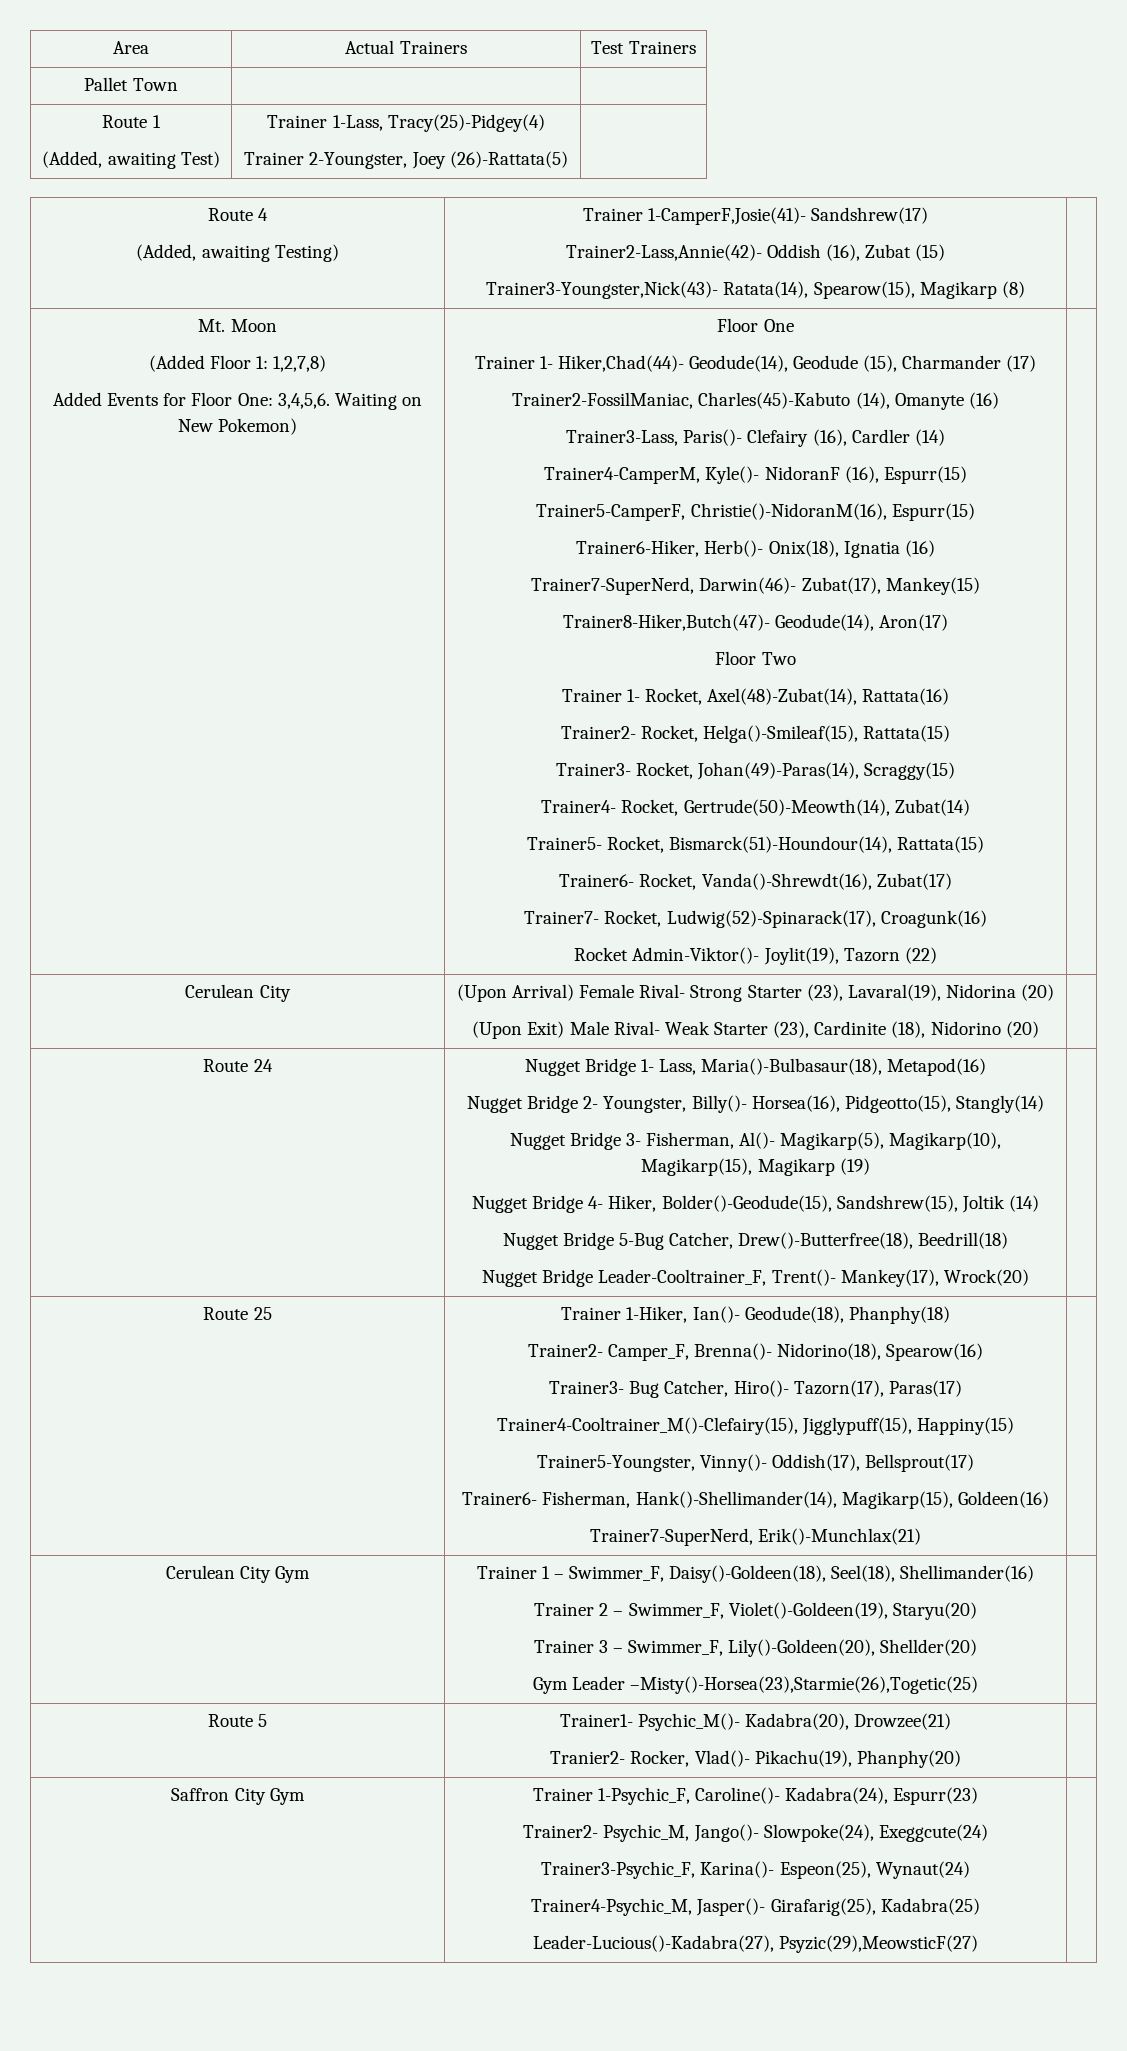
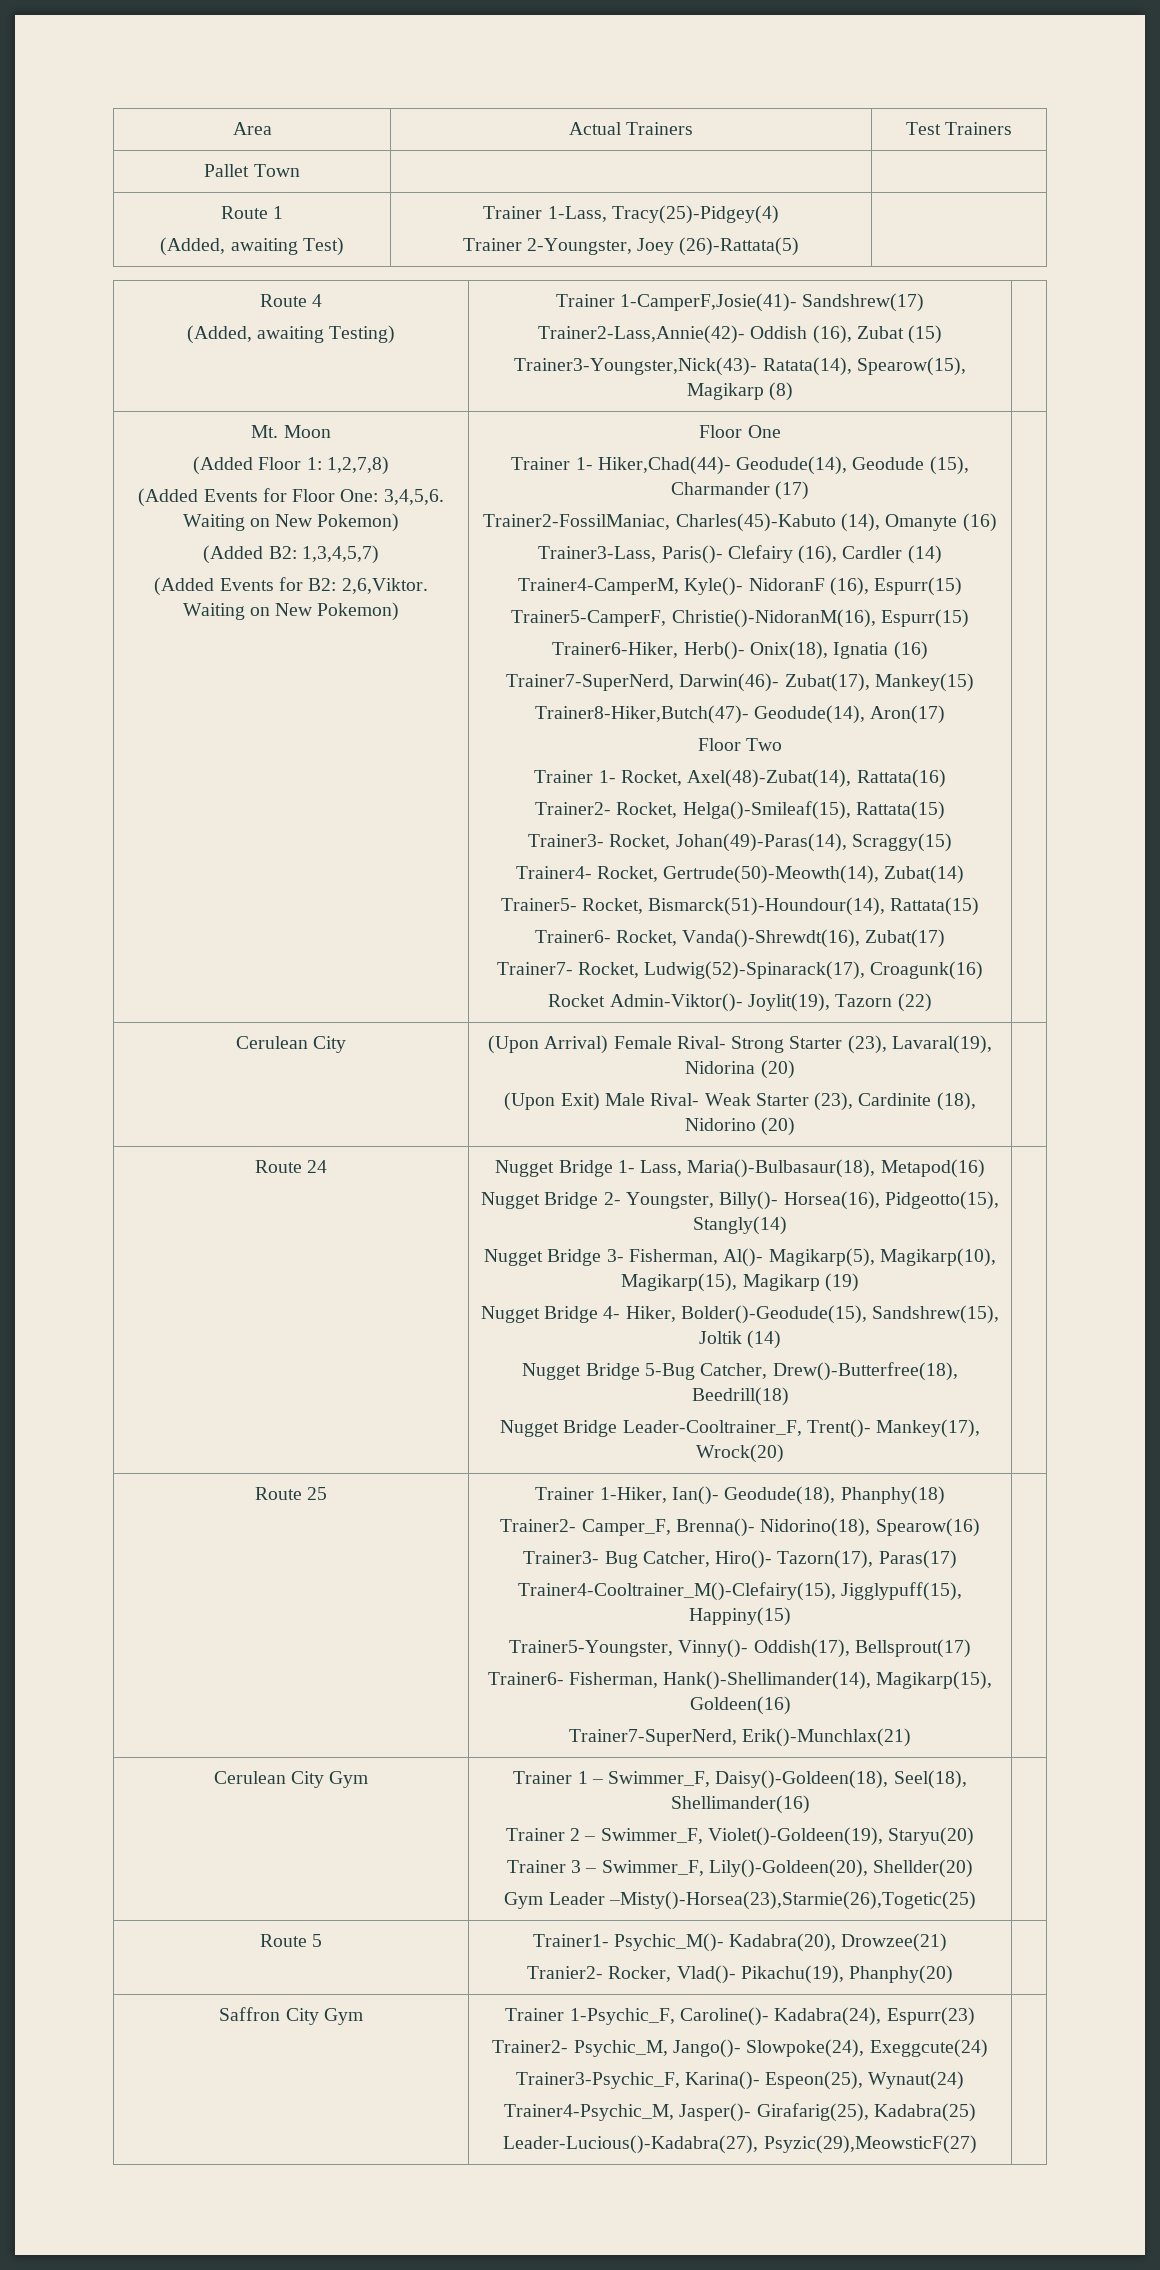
[53,392,103,406] Added -> [138,488,199,507] (Added
(298, 426) none -> [203,545,379,564] [154,577,428,596] [182,602,400,621] // (Added B2: 1,3,4,5,7) // (Added Events for B2: 2,6,Viktor. Waiting on New Pokemon)

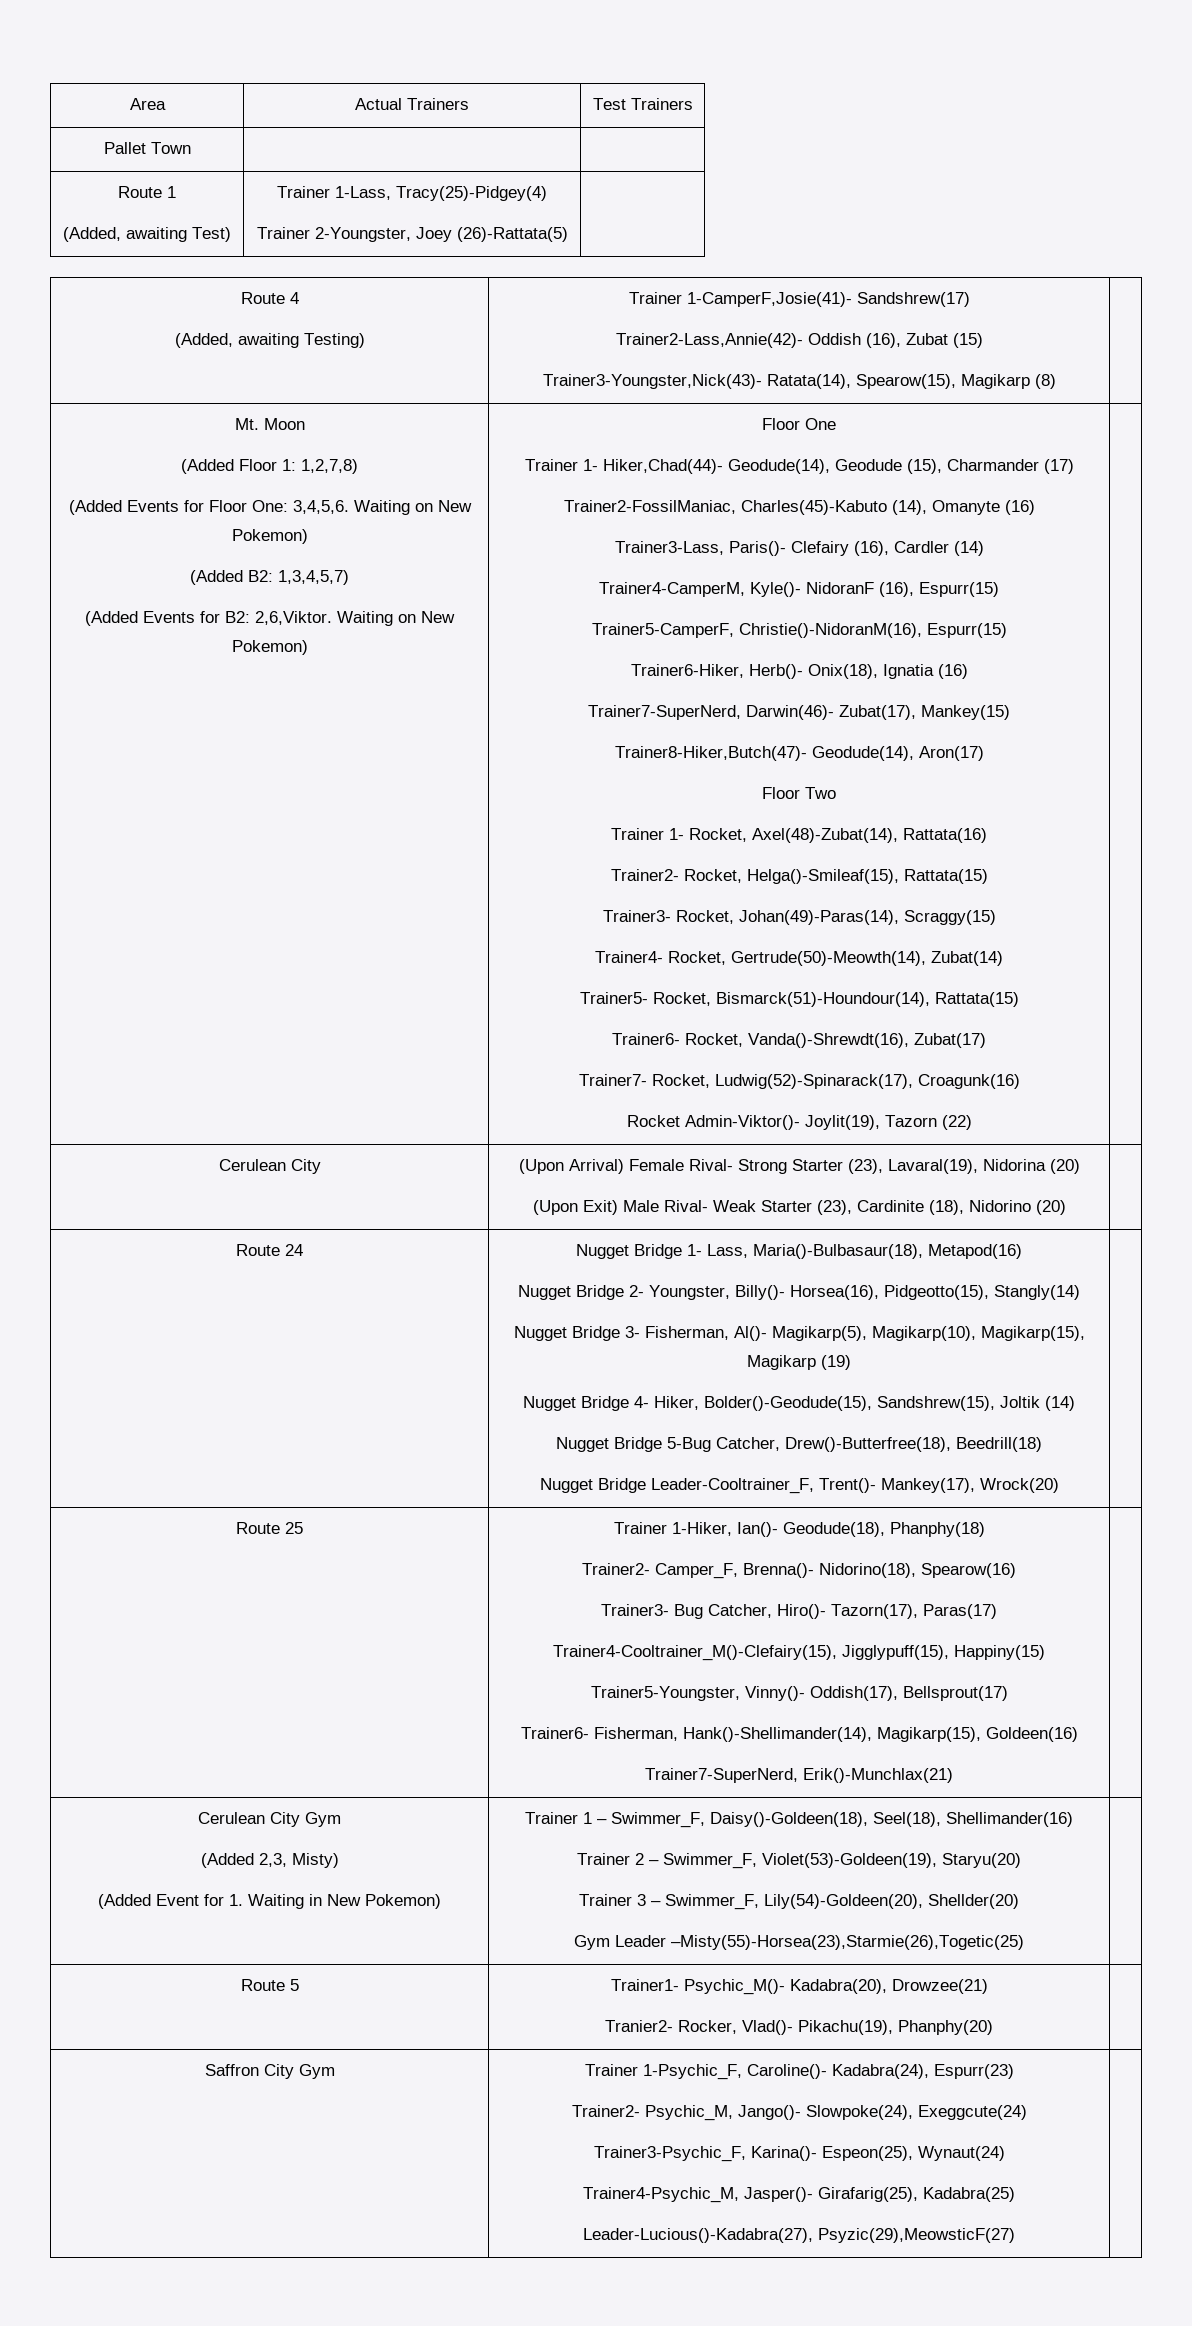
(369, 1779) none -> [200,1853,339,1868] [98,1894,441,1909] // (Added 2,3, Misty) // (Added Event for 1. Waiting in New Pokemon)
[707,1827,883,1846] Violet()-Goldeen(19), -> [762,1853,937,1868] Violet(53)-Goldeen(19),
[708,1859,868,1878] Lily()-Goldeen(20), -> [764,1894,923,1909] Lily(54)-Goldeen(20),
[608,1891,976,1910] –Misty()-Horsea(23),Starmie(26),Togetic(25) -> [671,1935,1024,1950] –Misty(55)-Horsea(23),Starmie(26),Togetic(25)

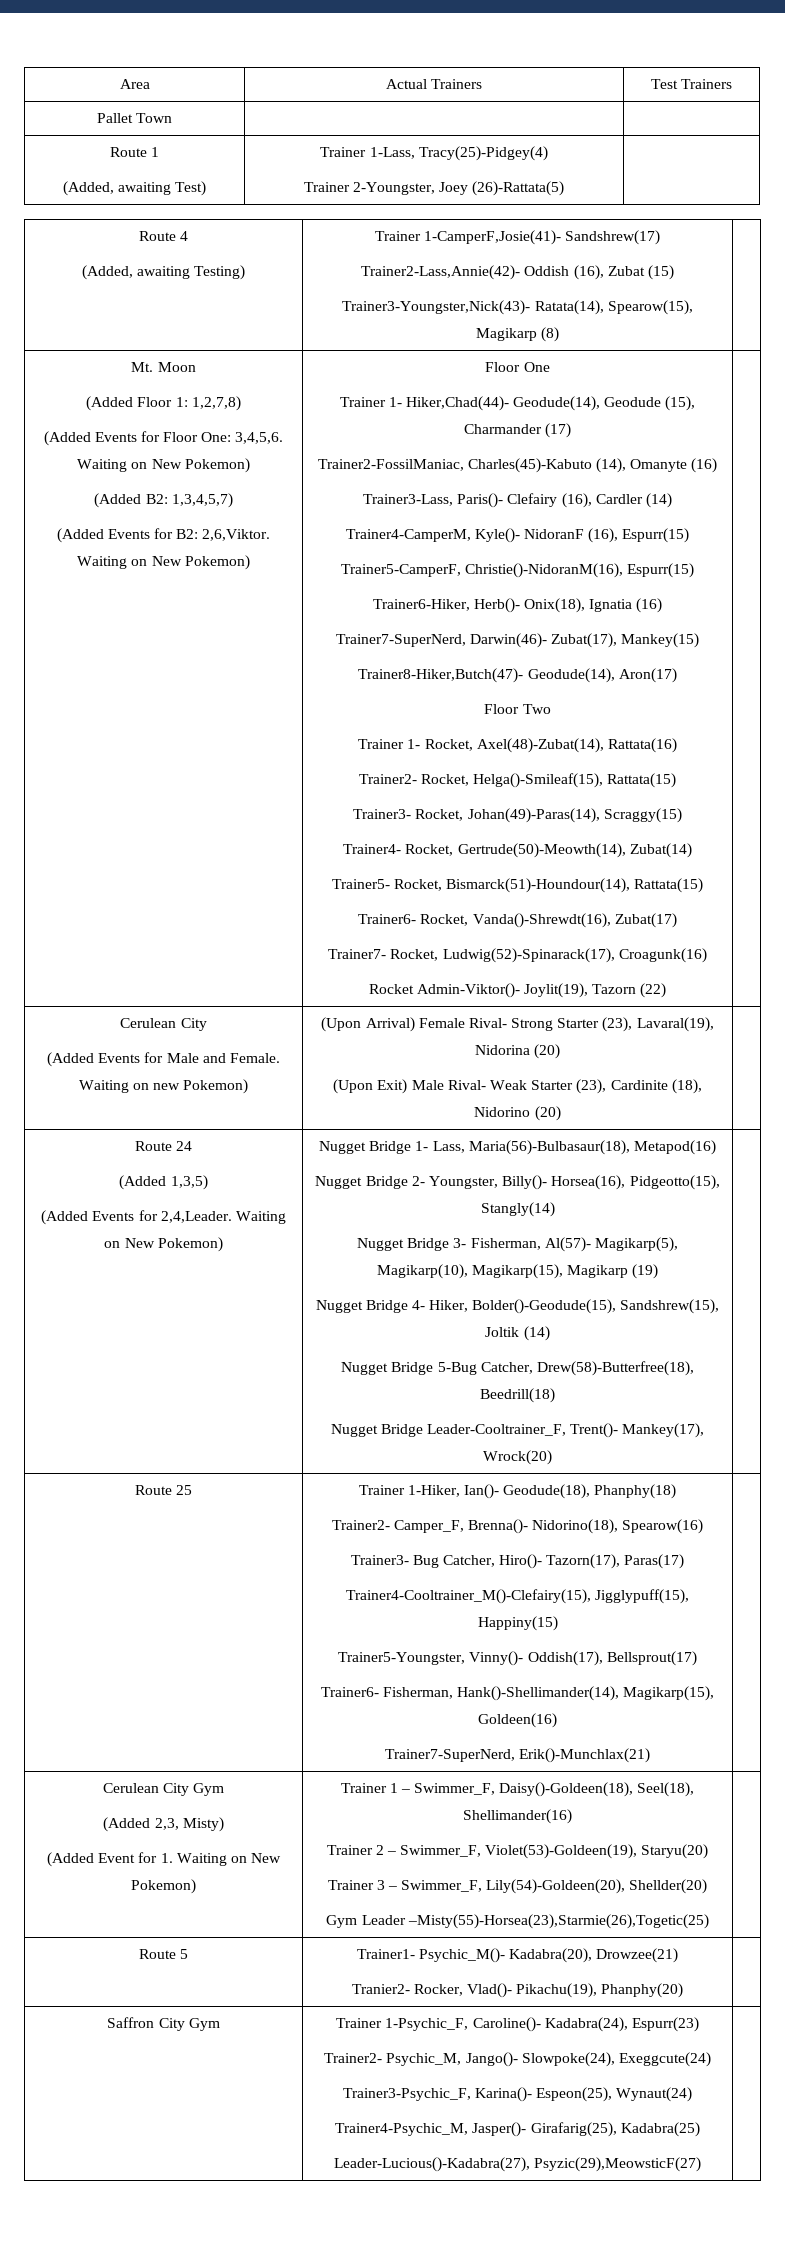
(321, 1166) none -> [47,1052,280,1067] [78,1079,249,1094] // (Added Events for Male and Female. Waiting on new Pokemon)
(303, 1250) none -> [119,1175,208,1190] [41,1210,286,1225] [104,1237,223,1252] // (Added 1,3,5) // (Added Events for 2,4,Leader. Waiting on New Pokemon)
[753,1244,923,1259] Maria()-Bulbasaur(18), -> [468,1140,630,1155] Maria(56)-Bulbasaur(18),
[733,1326,767,1341] Al()- -> [544,1237,591,1252] Al(57)-
[785,1437,951,1452] Drew()-Butterfree(18), -> [536,1361,694,1376] Drew(58)-Butterfree(18),
[309,1894,322,1906] in -> [230,1856,247,1863] on

